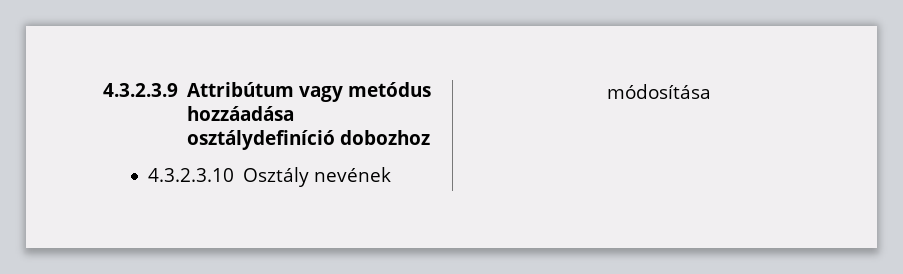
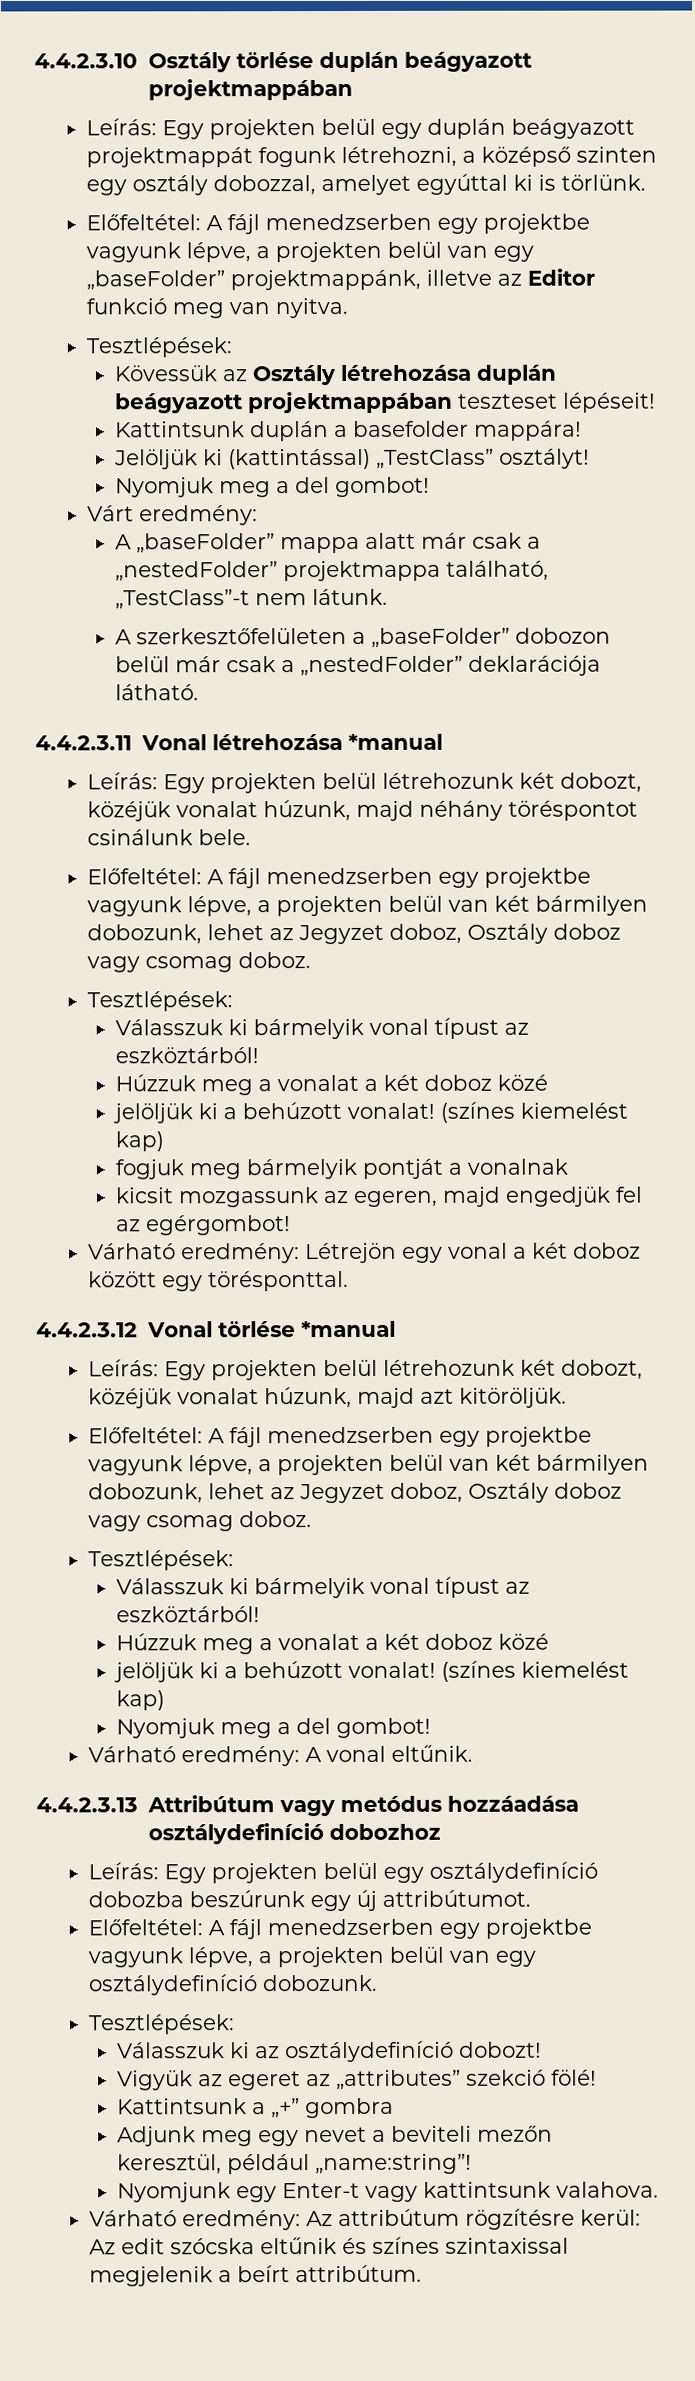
[103,83,178,97] 4.3.2.3.9 -> [34,51,532,73] [147,78,353,101] [86,118,636,140] [86,146,658,168] [86,173,647,196] [86,213,591,235] [86,241,535,263] [86,268,596,291] [86,297,349,319] [86,337,233,358] [114,364,558,386] [115,391,657,414] [115,420,583,442] [114,448,591,470] [115,476,431,498] [87,505,259,526] [115,532,542,554] [115,560,550,582] [115,588,389,610] [115,627,612,648] [115,655,602,677] [115,684,200,701] [35,733,443,751] [87,772,643,794] [87,799,639,822] [87,829,252,846] [87,867,592,889] [87,895,649,917] [87,923,622,945] [87,952,312,973] [87,991,234,1012] [115,1017,530,1040] [115,1047,260,1064] [115,1074,549,1096] [113,1101,629,1124] [115,1131,165,1152] [115,1158,569,1180] [115,1186,644,1208] [116,1215,292,1236] [88,1242,642,1264] [88,1270,350,1292] [36,1320,396,1338] [88,1359,644,1381] [88,1386,568,1409] [88,1426,593,1448] [88,1454,650,1476] [88,1482,623,1504] [88,1511,313,1532] [88,1550,235,1571] [116,1576,531,1599] [116,1606,261,1623] [116,1633,550,1655] [114,1660,630,1683] [116,1690,166,1711] [116,1717,432,1739] [88,1744,474,1767] [36,1797,138,1813] 4.4.2.3.10 Osztály törlése duplán beágyazott projektmappában // Leírás: Egy projekten belül egy duplán beágyazott projektmappát fogunk létrehozni, a középső szinten egy osztály dobozzal, amelyet egyúttal ki is törlünk. // Előfeltétel: A fájl menedzserben egy projektbe vagyunk lépve, a projekten belül van egy „baseFolder” projektmappánk, illetve az Editor funkció meg van nyitva. // Tesztlépések: // Kövessük az Osztály létrehozása duplán beágyazott projektmappában teszteset lépéseit! // Kattintsunk duplán a basefolder mappára! // Jelöljük ki (kattintással) „TestClass” osztályt! // Nyomjuk meg a del gombot! // Várt eredmény: // A „baseFolder” mappa alatt már csak a „nestedFolder” projektmappa található, „TestClass”-t nem látunk. // A szerkesztőfelületen a „baseFolder” dobozon belül már csak a „nestedFolder” deklarációja látható. // 4.4.2.3.11 Vonal létrehozása *manual // Leírás: Egy projekten belül létrehozunk két dobozt, közéjük vonalat húzunk, majd néhány töréspontot csinálunk bele. // Előfeltétel: A fájl menedzserben egy projektbe vagyunk lépve, a projekten belül van két bármilyen dobozunk, lehet az Jegyzet doboz, Osztály doboz vagy csomag doboz. // Tesztlépések: // Válasszuk ki bármelyik vonal típust az eszköztárból! // Húzzuk meg a vonalat a két doboz közé // jelöljük ki a behúzott vonalat! (színes kiemelést kap) // fogjuk meg bármelyik pontját a vonalnak // kicsit mozgassunk az egeren, majd engedjük fel az egérgombot! // Várható eredmény: Létrejön egy vonal a két doboz között egy törésponttal. // 4.4.2.3.12 Vonal törlése *manual // Leírás: Egy projekten belül létrehozunk két dobozt, közéjük vonalat húzunk, majd azt kitöröljük. // Előfeltétel: A fájl menedzserben egy projektbe vagyunk lépve, a projekten belül van két bármilyen dobozunk, lehet az Jegyzet doboz, Osztály doboz vagy csomag doboz. // Tesztlépések: // Válasszuk ki bármelyik vonal típust az eszköztárból! // Húzzuk meg a vonalat a két doboz közé // jelöljük ki a behúzott vonalat! (színes kiemelést kap) // Nyomjuk meg a del gombot! // Várható eredmény: A vonal eltűnik. // 4.4.2.3.13
[148,167,392,187] [607,84,712,99] 4.3.2.3.10 Osztály nevének módosítása -> [88,1861,599,1884] [88,1889,532,1912] [88,1918,593,1940] [88,1946,537,1968] [88,1974,378,1996] [89,2014,236,2035] [117,2040,543,2063] [117,2069,598,2091] [117,2097,395,2119] [117,2125,554,2147] [117,2153,473,2175] [117,2181,660,2203] [89,2208,642,2231] [89,2236,570,2255] [89,2264,423,2287] Leírás: Egy projekten belül egy osztálydefiníció dobozba beszúrunk egy új attribútumot. // Előfeltétel: A fájl menedzserben egy projektbe vagyunk lépve, a projekten belül van egy osztálydefiníció dobozunk. // Tesztlépések: // Válasszuk ki az osztálydefiníció dobozt! // Vigyük az egeret az „attributes” szekció fölé! // Kattintsunk a „+” gombra // Adjunk meg egy nevet a beviteli mezőn keresztül, például „name:string”! // Nyomjunk egy Enter-t vagy kattintsunk valahova. // Várható eredmény: Az attribútum rögzítésre kerül: Az edit szócska eltűnik és színes szintaxissal megjelenik a beírt attribútum.

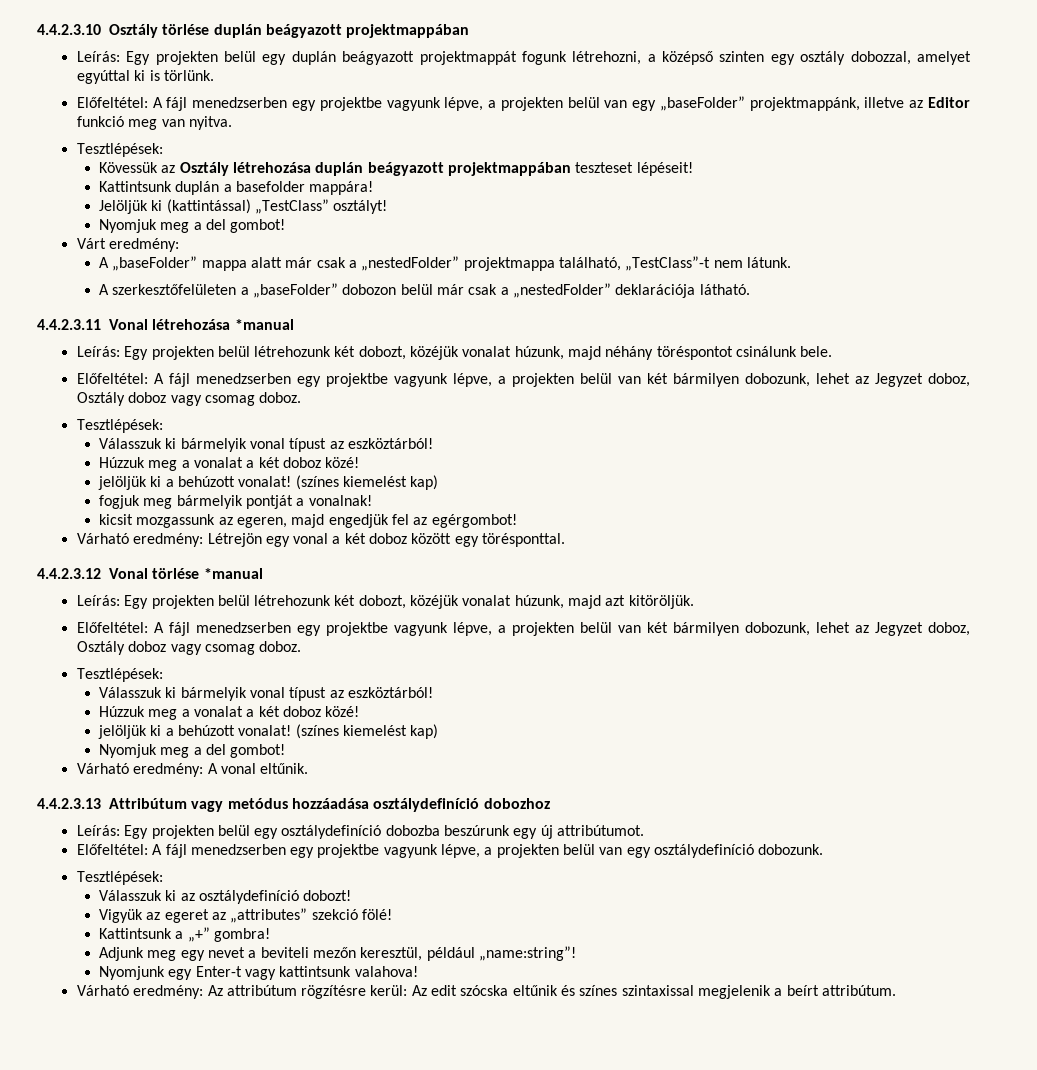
[497,1074,549,1091] közé -> [325,457,360,468] közé!
[467,1158,569,1175] vonalnak -> [308,495,372,506] vonalnak!
[498,1633,550,1650] közé -> [325,706,360,717] közé!
[305,2097,395,2119] gombra -> [214,928,271,942] gombra!
[556,2181,660,2198] valahova. -> [354,966,418,977] valahova!

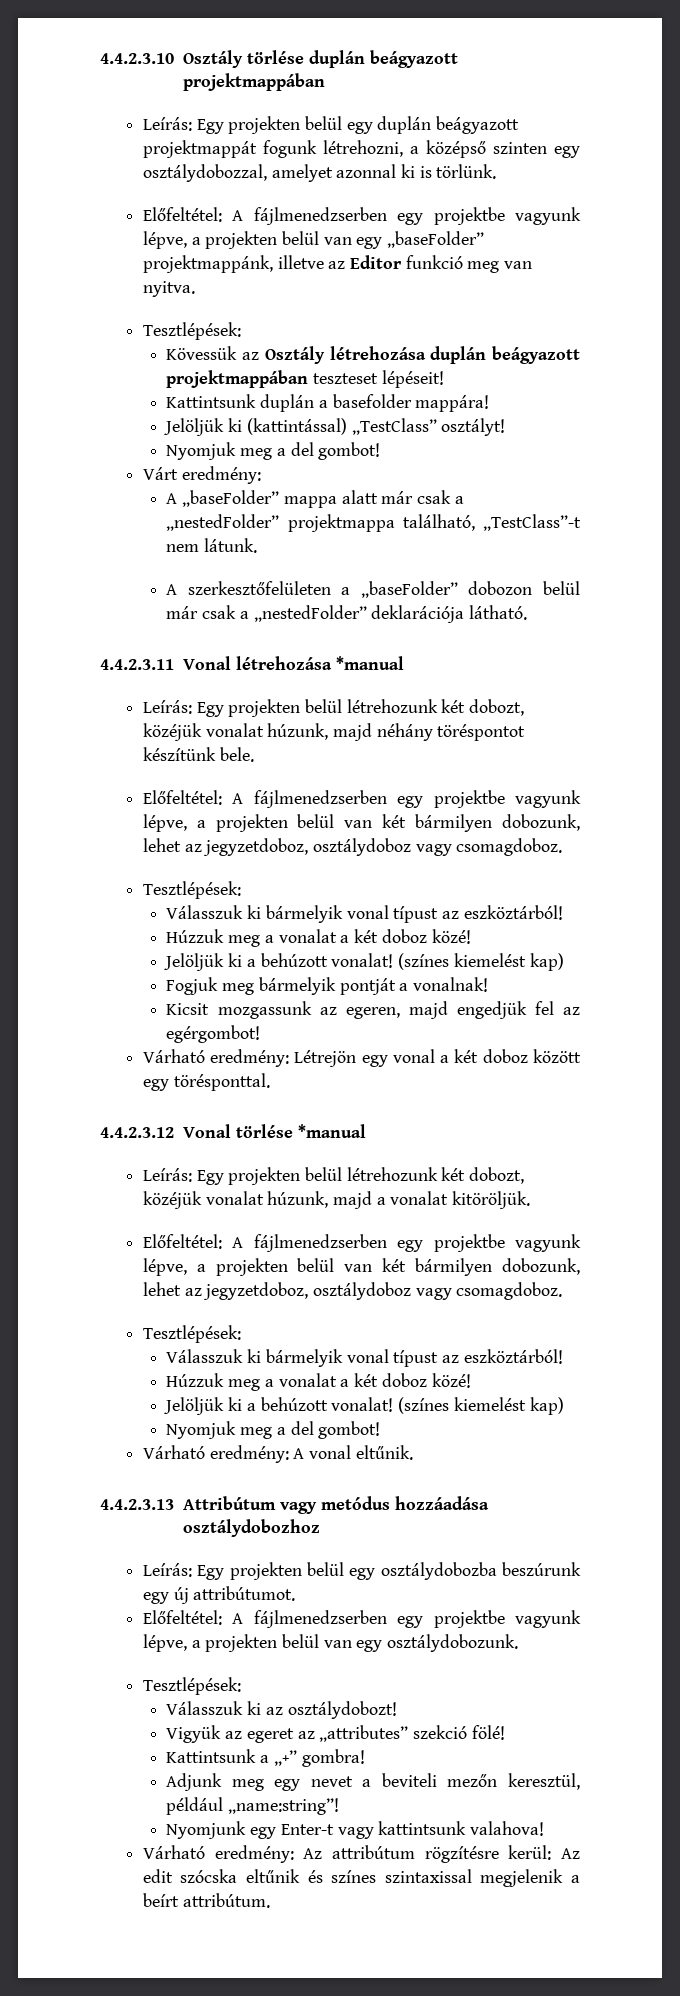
[800,51,971,65] [76,70,130,84] osztály dobozzal, amelyet egyúttal -> [142,164,397,182] osztálydobozzal, amelyet azonnal
[166,97,288,111] fájl menedzserben -> [253,207,387,225] fájlmenedzserben
[736,346,798,357] csinálunk -> [142,747,216,761] készítünk
[168,373,291,387] fájl menedzserben -> [253,790,387,808] fájlmenedzserben
[874,373,971,387] [76,392,302,406] Jegyzet doboz, Osztály doboz vagy csomag doboz. -> [203,838,563,856] jegyzetdoboz, osztálydoboz vagy csomagdoboz.
[98,475,439,490] [99,495,141,509] jelöljük ki a behúzott vonalat! (színes kiemelést kap) // fogjuk -> [164,953,564,971] [166,977,219,995] Jelöljük ki a behúzott vonalat! (színes kiemelést kap) // Fogjuk
[99,514,134,525] kicsit -> [166,1003,210,1015] Kicsit
[605,595,626,606] azt -> [376,1191,449,1205] a vonalat
[168,622,291,636] fájl menedzserben -> [253,1234,387,1252] fájlmenedzserben
[874,622,971,636] [76,641,302,655] Jegyzet doboz, Osztály doboz vagy csomag doboz. -> [203,1282,563,1300] jegyzetdoboz, osztálydoboz vagy csomagdoboz.
[98,725,148,739] jelöljük -> [164,1397,225,1415] Jelöljük
[373,798,550,812] [76,825,440,839] osztálydefiníció dobozhoz // Leírás: Egy projekten belül egy osztálydefiníció dobozba -> [182,1519,320,1537] [142,1562,497,1580] osztálydobozhoz // Leírás: Egy projekten belül egy osztálydobozba
[165,844,824,858] fájl menedzserben egy projektbe vagyunk lépve, a projekten belül van egy osztálydefiníció dobozunk. -> [253,1610,581,1628] [142,1634,519,1652] fájlmenedzserben egy projektbe vagyunk lépve, a projekten belül van egy osztálydobozunk.
[199,890,352,904] osztálydefiníció dobozt! -> [287,1701,397,1719] osztálydobozt!

